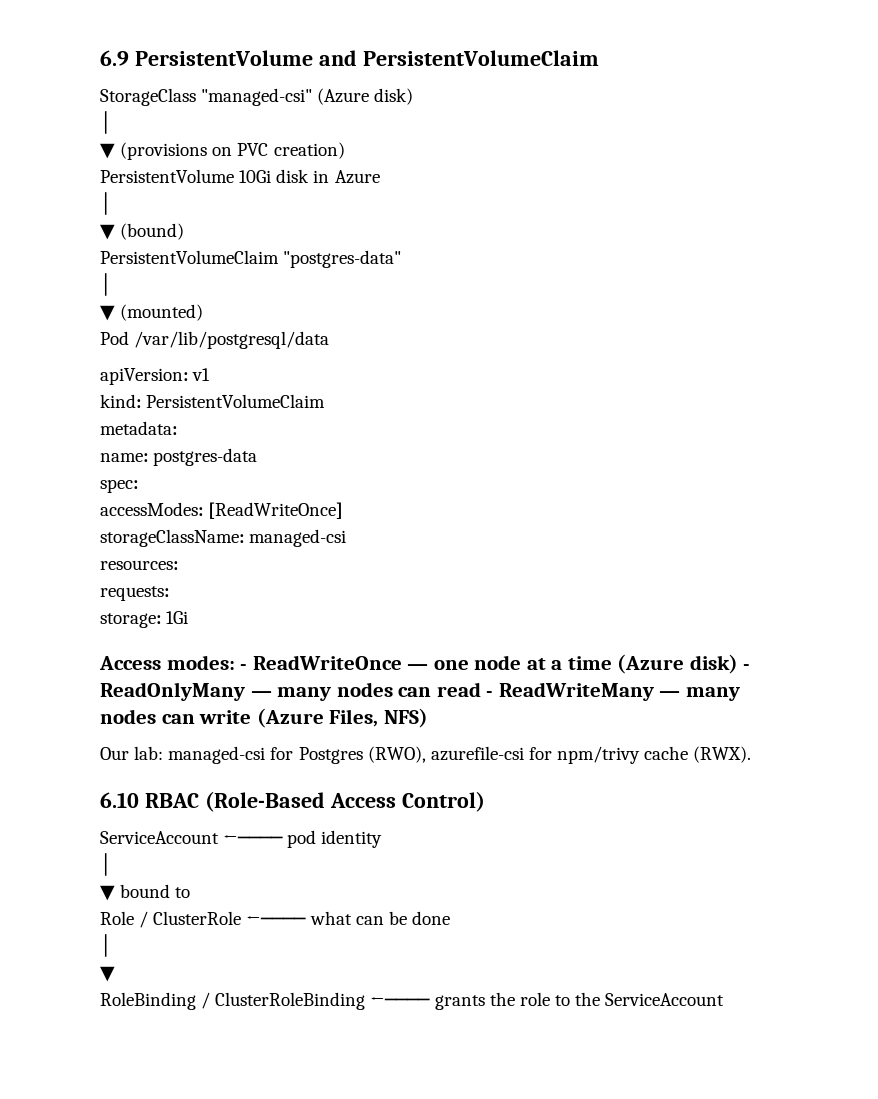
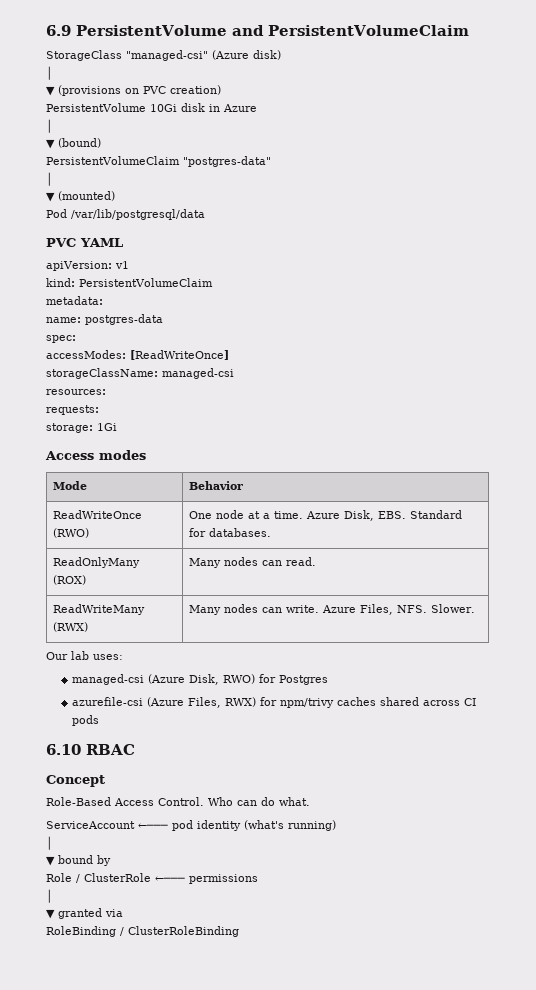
(330, 340) none -> [46,238,123,247] // PVC YAML
[166,654,751,674] [100,682,740,701] [100,708,428,728] [100,746,752,764] [100,791,485,812] [100,831,284,844] modes: - ReadWriteOnce — one node at a time (Azure disk) - ReadOnlyMany — many nodes can read - ReadWriteMany — many nodes can write (Azure Files, NFS) // Our lab: managed-csi for Postgres (RWO), azurefile-csi for npm/trivy cache (RWX). // 6.10 RBAC (Role-Based Access Control) // ServiceAccount ←──── -> [99,450,146,460] [53,481,88,490] [189,481,244,490] [53,510,143,519] [53,528,90,538] [189,510,463,521] [189,528,272,537] [53,557,141,568] [53,575,87,585] [189,557,317,568] [53,604,146,615] [53,622,89,632] [189,604,476,615] [46,651,123,660] [71,674,328,685] [71,697,476,708] [71,715,99,726] [46,744,135,755] [46,775,105,787] [46,797,310,806] [46,821,168,829] modes // Mode | Behavior // ReadWriteOnce (RWO) | One node at a time. Azure Disk, EBS. Standard for databases. // ReadOnlyMany (ROX) | Many nodes can read. // ReadWriteMany (RWX) | Many nodes can write. Azure Files, NFS. Slower. // Our lab uses: // managed-csi (Azure Disk, RWO) for Postgres // azurefile-csi (Azure Files, RWX) for npm/trivy caches shared across CI pods // 6.10 RBAC // Concept // Role-Based Access Control. Who can do what. // ServiceAccount ←───
(383, 839) none -> [244,820,336,831] (what's running)
[175,887,191,898] to -> [97,855,111,866] by
[246,911,450,925] [100,934,111,957] [100,966,115,982] ←──── what can be done // │ // ▼ -> [155,874,258,884] [46,889,53,903] [46,908,123,919] ←─── permissions // │ // ▼ granted via
[370,992,725,1010] ←──── grants the role to the ServiceAccount -> (239, 931) none

